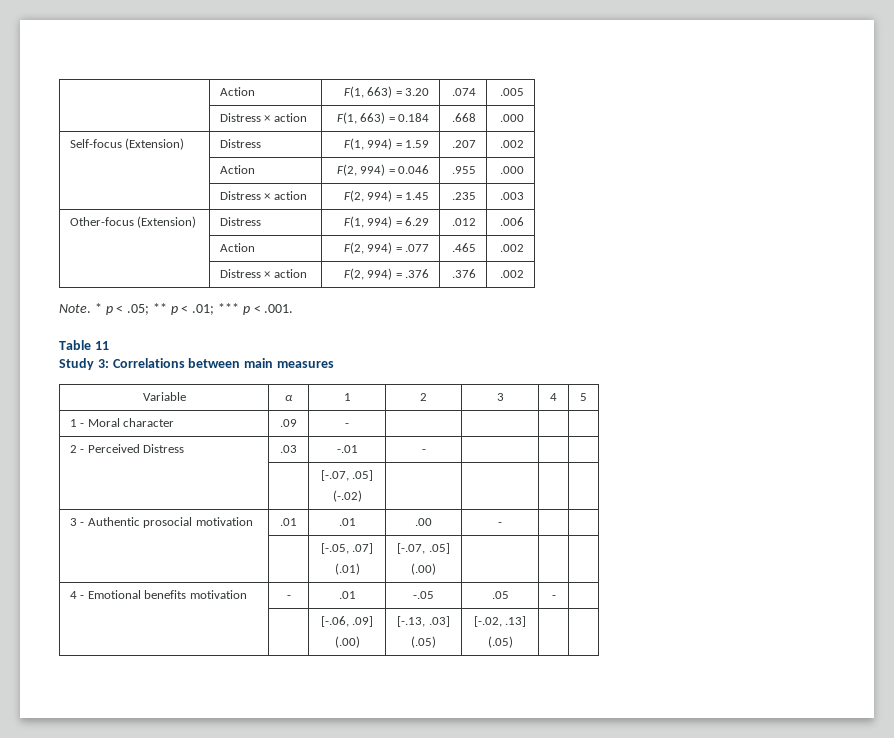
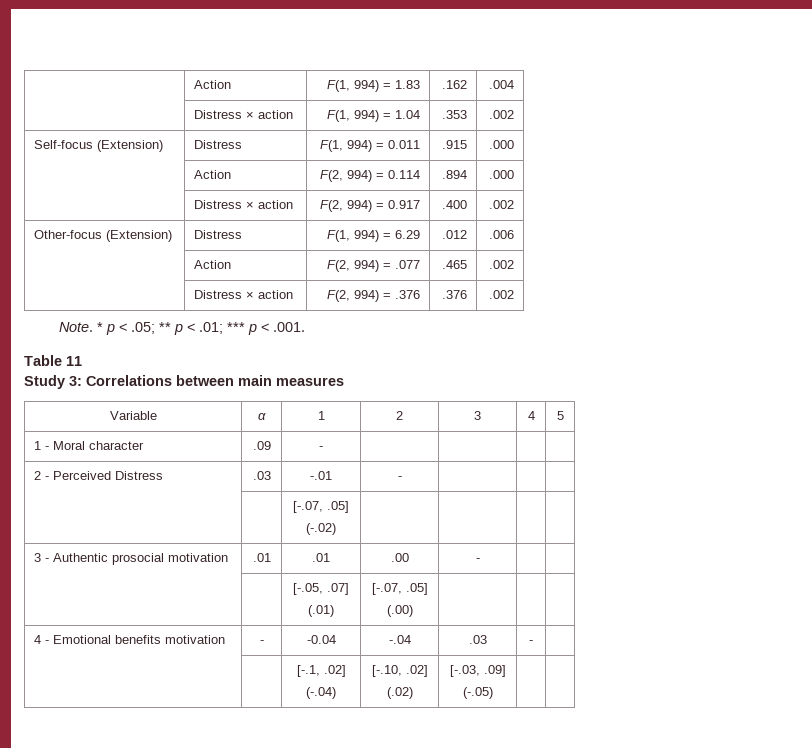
[367,86,429,98] [451,88,476,96] [499,88,524,96] 663) = 3.20 | .074 | .005 -> [353,80,420,92] [441,80,467,89] [488,80,514,89] 994) = 1.83 | .162 | .004
[360,112,429,124] [451,113,476,122] [499,114,524,122] 663) = 0.184 | .668 | .000 -> [353,110,420,122] [441,110,467,119] [488,110,514,119] 994) = 1.04 | .353 | .002
[404,140,429,148] [451,140,476,148] [499,140,524,148] [220,165,256,174] [336,164,429,176] [451,166,476,174] 1.59 | .207 | .002 // | Action | F(2, 994) = 0.046 | .955 -> [387,140,420,149] [441,140,467,149] [488,140,514,149] [194,170,232,179] [319,170,420,182] [441,170,467,179] 0.011 | .915 | .000 // | Action | F(2, 994) = 0.114 | .894
[404,192,429,200] [451,192,476,200] [499,192,524,200] 1.45 | .235 | .003 -> [387,200,420,209] [441,200,467,209] [488,200,514,209] 0.917 | .400 | .002
[338,591,356,599] [413,591,434,599] [491,591,509,599] [551,595,556,599] [320,616,374,627] [334,636,360,648] [397,616,450,627] [411,636,436,648] [473,616,527,627] [487,636,513,648] .01 | -.05 | .05 | - | // | | [-.06, .09] // (.00) | [-.13, .03] // (.05) | [-.02, .13] // (.05) -> [306,635,336,644] [388,635,411,644] [468,635,487,644] [529,640,533,644] [296,665,346,677] [306,687,336,699] [371,665,428,677] [386,687,413,699] [449,665,506,677] [462,687,493,699] -0.04 | -.04 | .03 | - | // | | [-.1, .02] // (-.04) | [-.10, .02] // (.02) | [-.03, .09] // (-.05)

